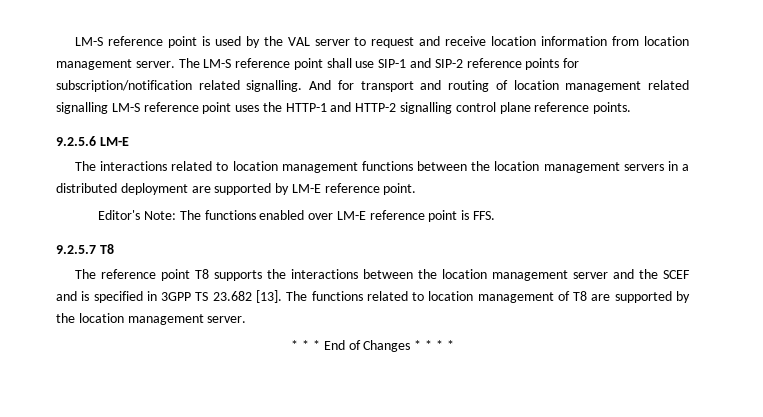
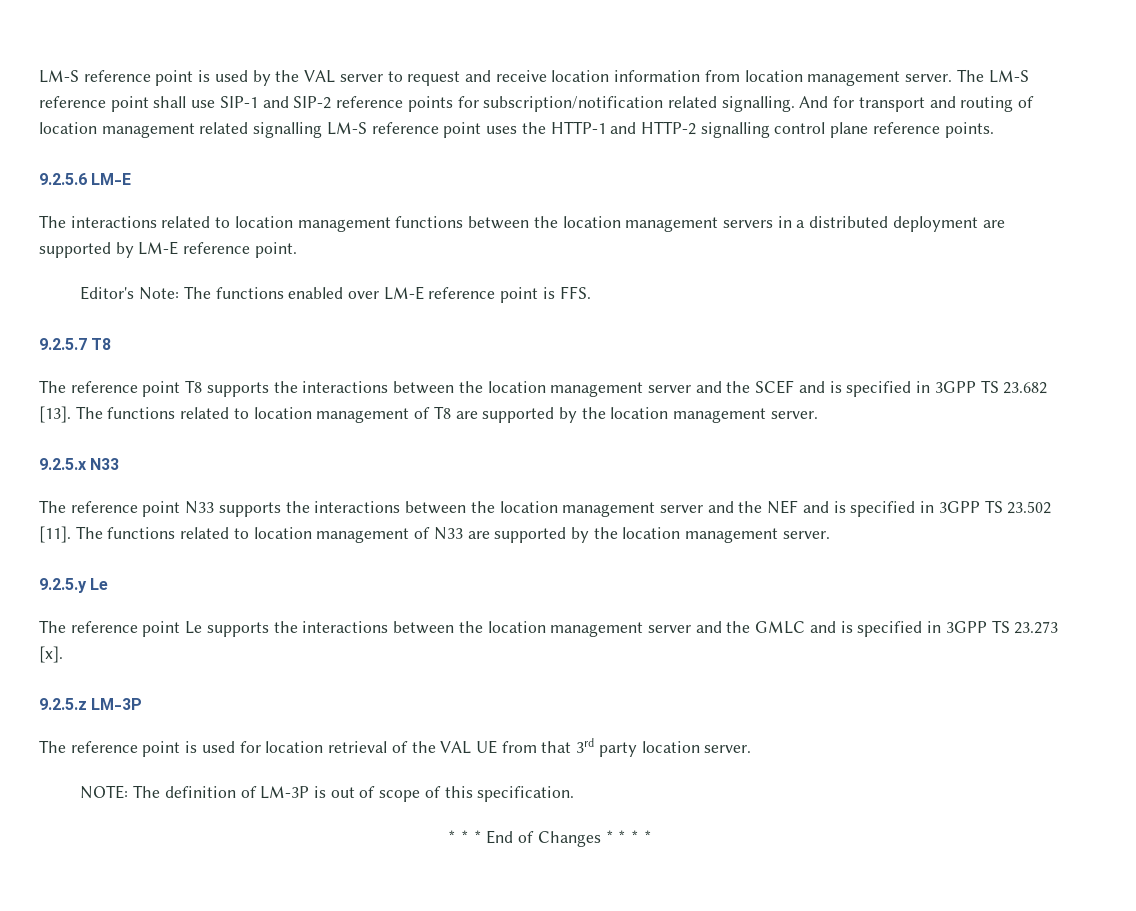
(247, 319) none -> [39,458,120,470] [39,500,1052,517] [39,526,830,543] [39,578,109,593] [39,620,1059,637] [39,646,63,663] [39,698,143,710] [39,738,752,757] [80,785,575,802] // 9.2.5.x N33 // The reference point N33 supports the interactions between the location management server and the NEF and is specified in 3GPP TS 23.502 [11]. The functions related to location management of N33 are supported by the location management server. // 9.2.5.y Le // The reference point Le supports the interactions between the location management server and the GMLC and is specified in 3GPP TS 23.273 [x]. // 9.2.5.z LM-3P // The reference point is used for location retrieval of the VAL UE from that 3rd party location server. // NOTE: The definition of LM-3P is out of scope of this specification.

